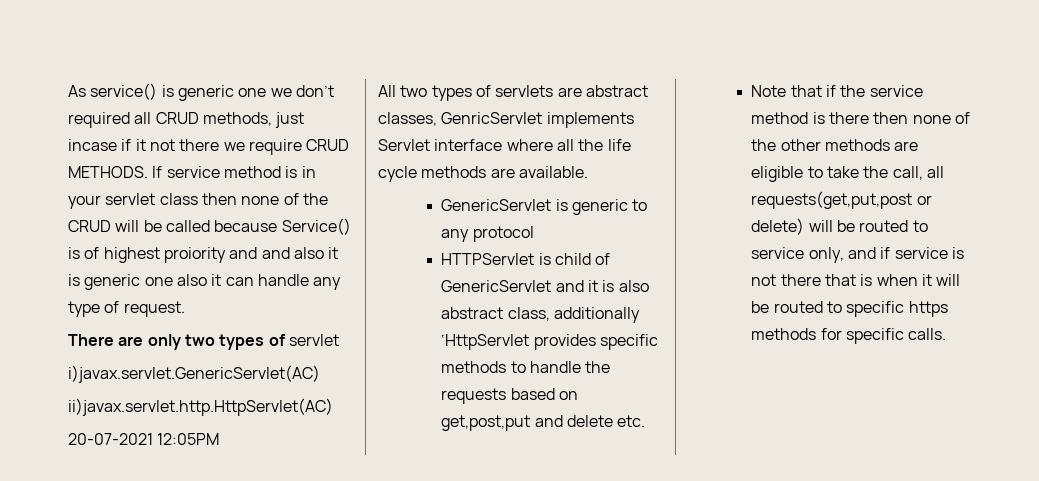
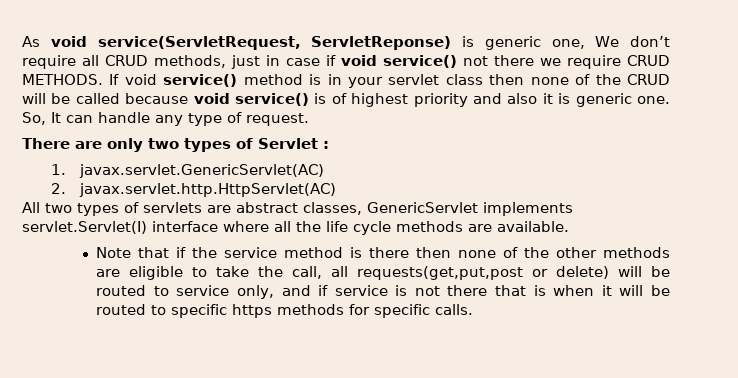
[90,83,334,101] [68,112,305,128] [68,139,146,151] service() is generic one we don’t required all CRUD methods, just incase if it -> [50,36,670,50] [22,55,457,69] void service(ServletRequest, ServletReponse) is generic one, We don’t require all CRUD methods, just in case if void service()
[166,166,220,178] service -> [124,74,238,87] void service()
[281,218,351,235] Service() -> [193,93,309,106] void service()
[163,247,258,263] proiority and -> [413,93,468,107] priority
[144,274,222,286] one also it -> [636,96,670,104] [22,112,61,125] one. So, It
[288,334,339,346] [68,365,320,383] [68,398,333,416] [68,433,220,445] servlet // i)javax.servlet.GenericServlet(AC) // ii)javax.servlet.http.HttpServlet(AC) // 20-07-2021 12:05PM -> [258,138,329,149] [50,164,324,178] [50,183,336,197] Servlet : // 1. javax.servlet.GenericServlet(AC) // 2. javax.servlet.http.HttpServlet(AC)
[441,112,634,128] [378,139,430,151] GenricServlet implements Servlet -> [367,202,573,216] [22,221,147,234] GenericServlet implements servlet.Servlet(I)
[441,199,648,215] [441,226,534,242] [441,253,611,265] [441,280,649,292] [441,307,641,323] [441,334,659,350] [441,361,611,373] [441,388,579,404] [441,415,646,431] // GenericServlet is generic to any protocol // HTTPServlet is child of GenericServlet and it is also abstract class, additionally ‘HttpServlet provides specific methods to handle the requests based on get,post,put and delete etc. -> (569, 226) none

